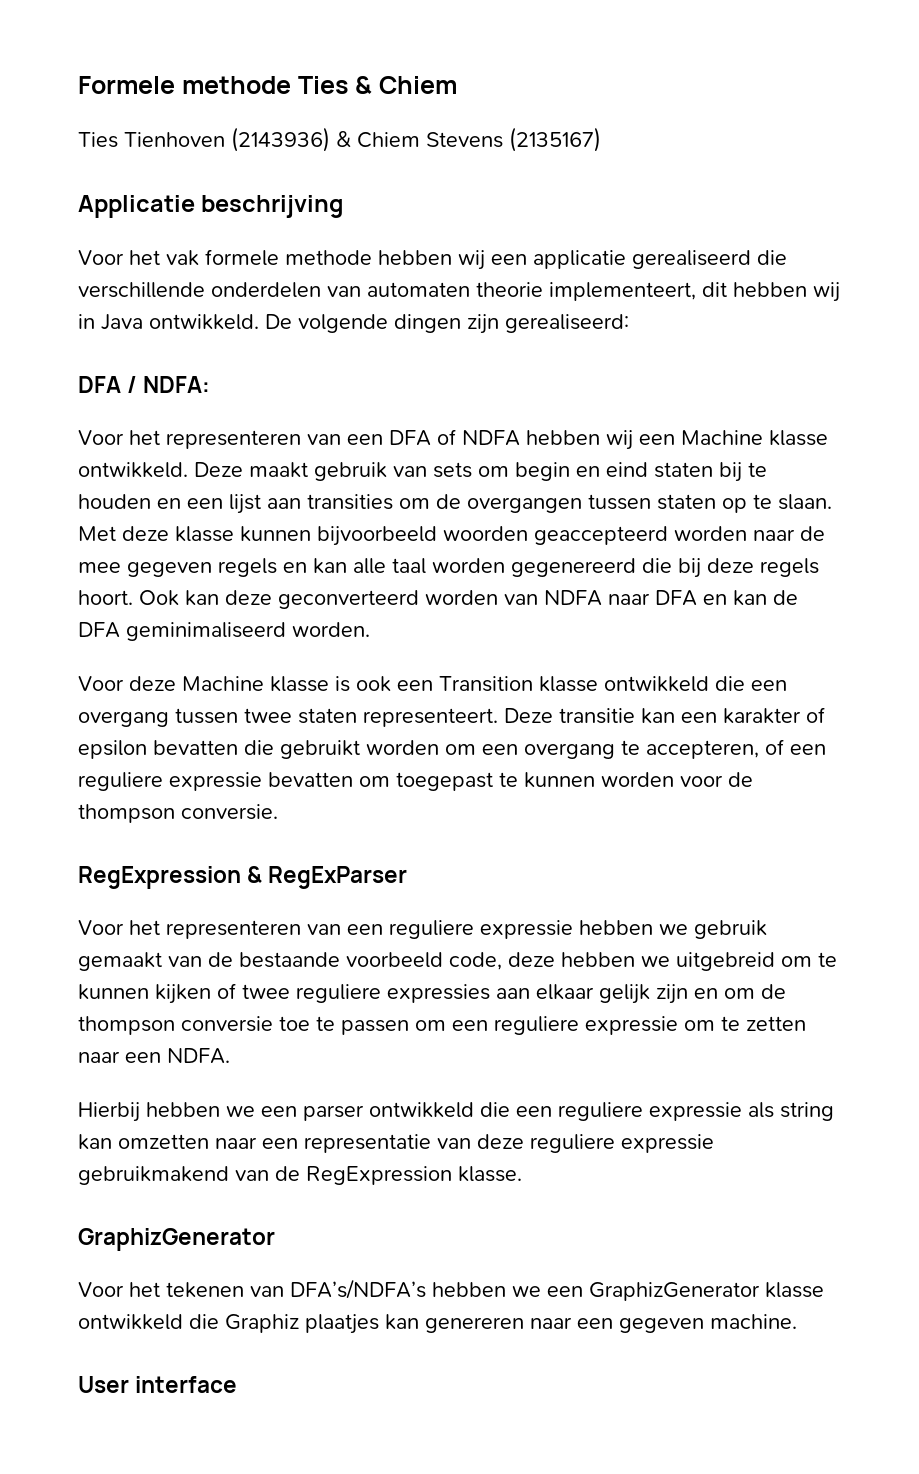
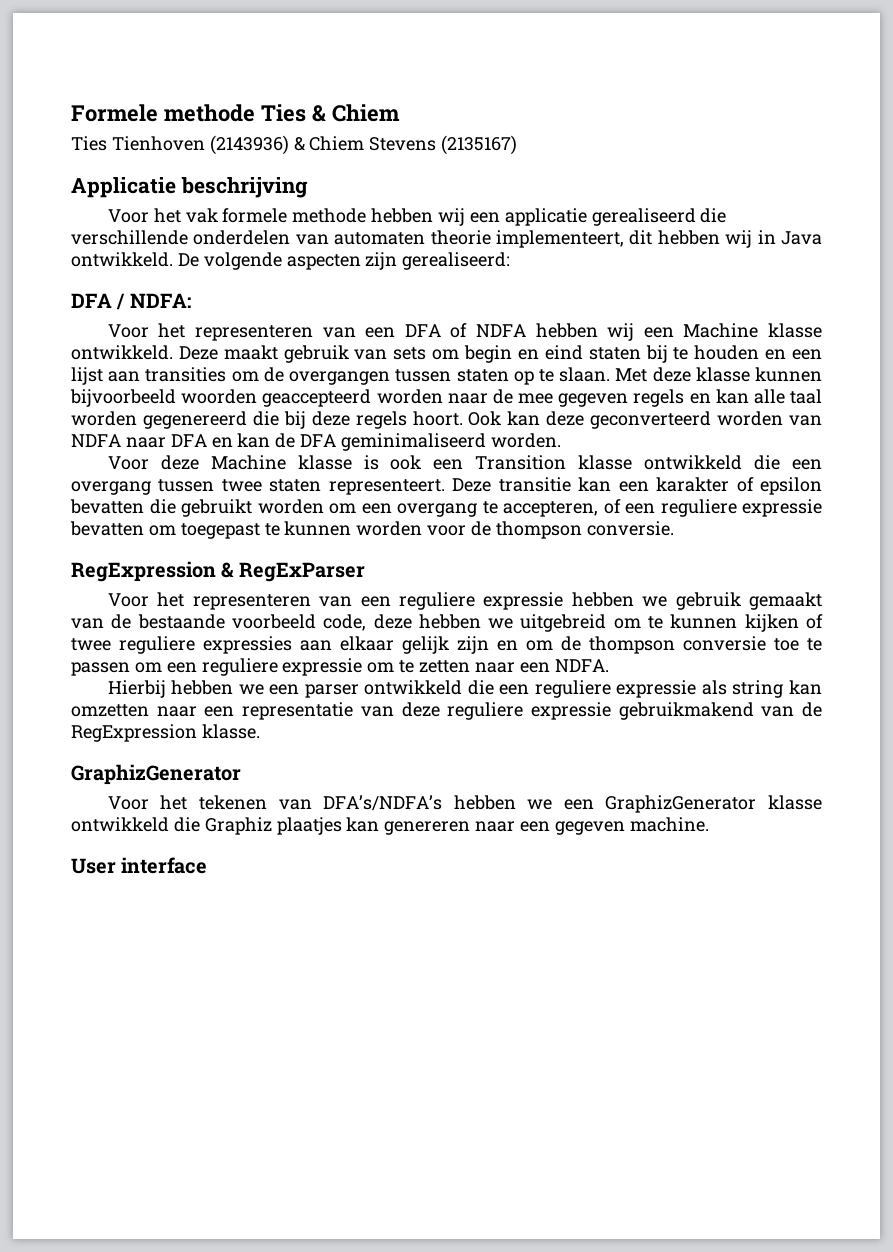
[394,314,461,333] dingen -> [286,254,361,270] aspecten

